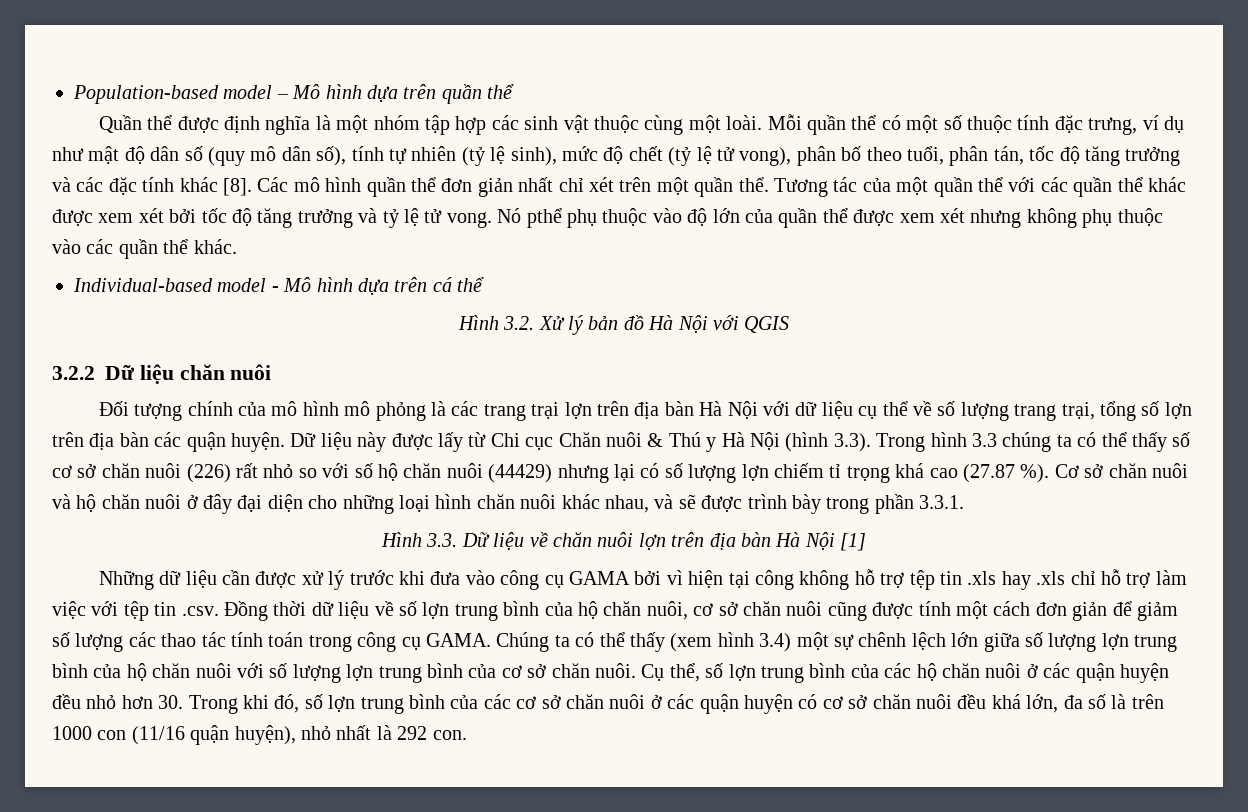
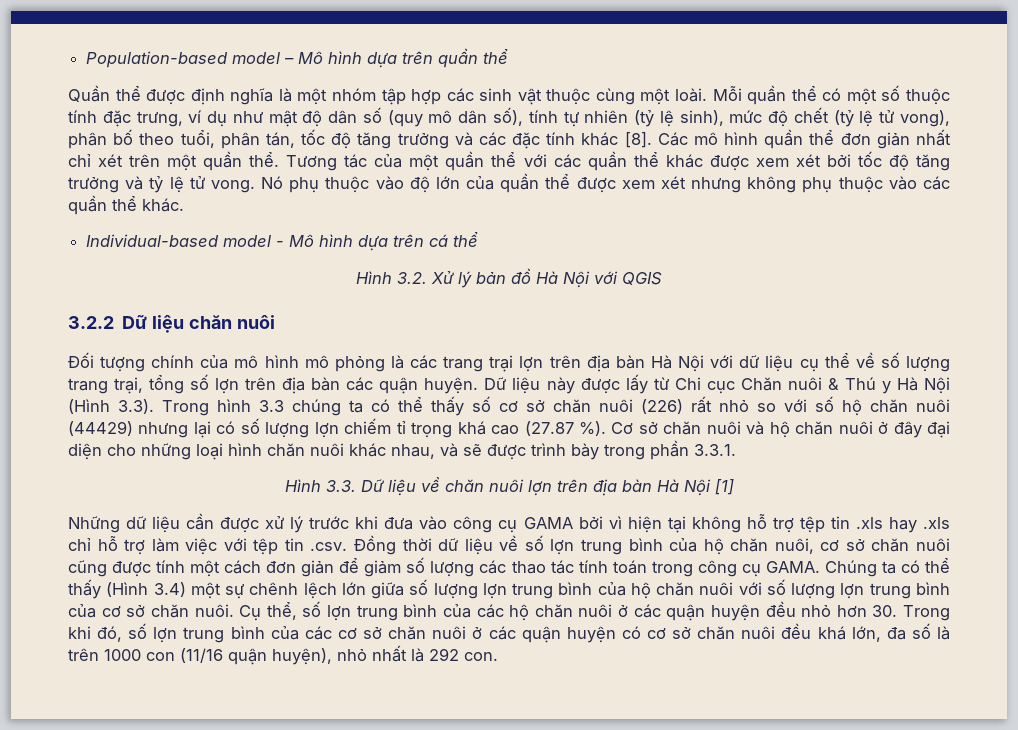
[526,208,562,228] pthể -> (284, 182) none
[785,432,829,452] (hình -> [68,399,110,414] (Hình
[754,570,794,590] công -> (686, 524) none
[670,632,754,652] (xem hình -> [106,582,149,597] (Hình

